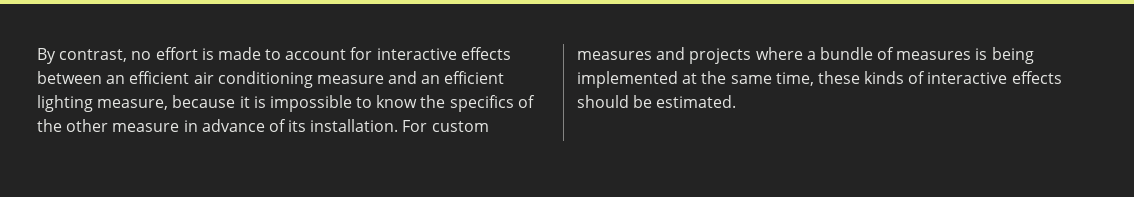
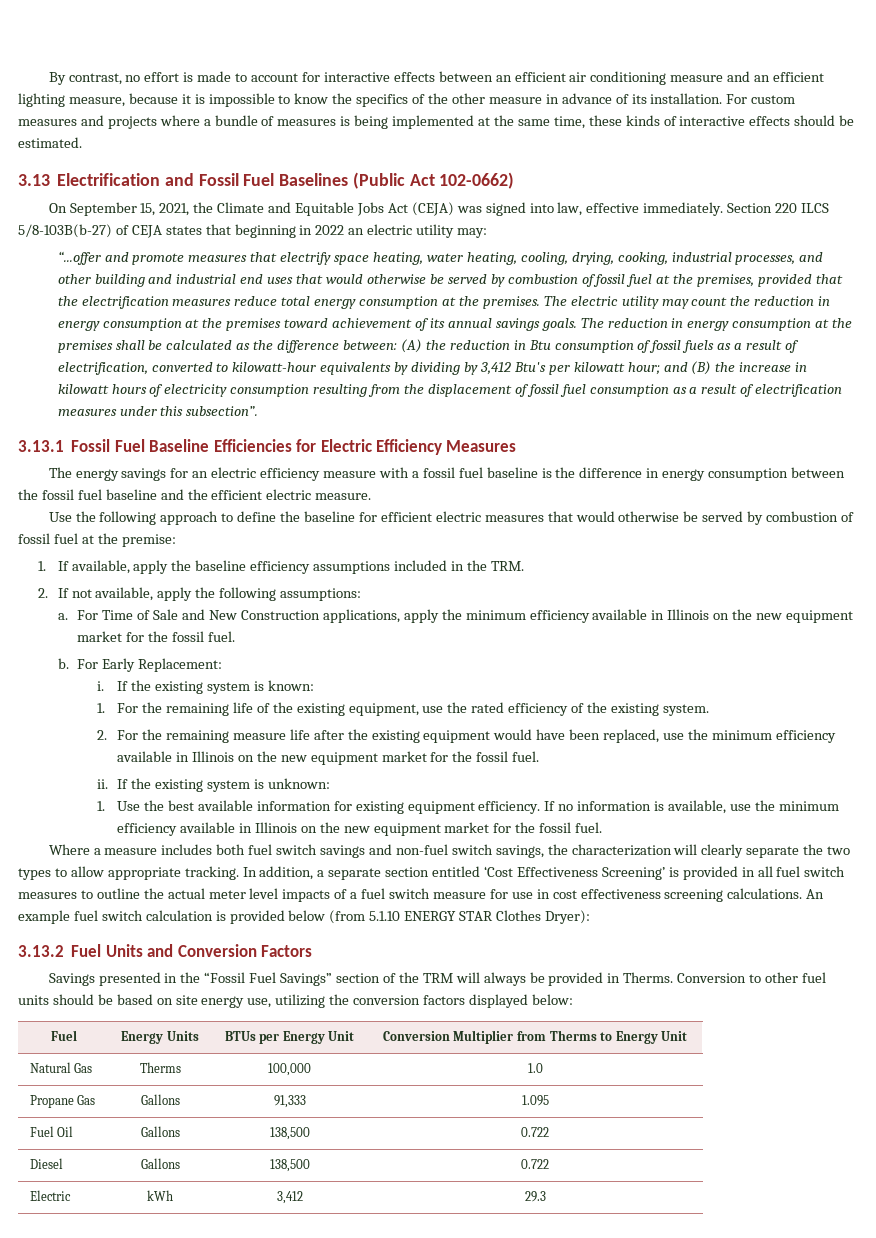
(737, 101) none -> [18,172,515,189] [48,202,830,216] [18,224,488,238] [57,251,824,265] [57,274,843,287] [57,296,831,309] [57,318,853,331] [57,339,799,353] [57,361,808,375] [57,384,843,397] [57,406,259,416] [18,439,517,455] [48,467,846,481] [18,489,372,500] [48,511,855,525] [18,533,176,547] [37,560,524,574] [37,587,362,601] [57,609,853,623] [77,631,236,642] [57,658,223,672] [97,680,314,694] [97,702,709,716] [97,729,836,743] [117,751,540,765] [97,778,330,792] [97,800,839,814] [117,822,603,836] [48,844,851,858] [18,866,846,880] [18,888,825,902] [18,910,590,924] [18,944,313,957] [48,972,826,986] [18,994,573,1008] [50,1030,77,1041] [121,1031,199,1044] [224,1031,355,1044] [382,1030,688,1044] [29,1062,93,1073] [139,1062,181,1073] [268,1063,311,1076] [527,1063,543,1073] [29,1095,96,1108] [140,1094,180,1105] [273,1095,306,1108] [521,1095,549,1106] [29,1126,74,1137] [140,1126,180,1137] [269,1127,310,1140] [521,1127,549,1137] [29,1158,63,1169] [140,1158,180,1169] [269,1159,310,1172] [521,1159,549,1169] [29,1190,71,1201] [147,1190,173,1201] [276,1191,303,1204] [524,1191,546,1202] // 3.13 Electrification and Fossil Fuel Baselines (Public Act 102-0662) // On September 15, 2021, the Climate and Equitable Jobs Act (CEJA) was signed into law, effective immediately. Section 220 ILCS 5/8-103B(b-27) of CEJA states that beginning in 2022 an electric utility may: // “...offer and promote measures that electrify space heating, water heating, cooling, drying, cooking, industrial processes, and other building and industrial end uses that would otherwise be served by combustion of fossil fuel at the premises, provided that the electrification measures reduce total energy consumption at the premises. The electric utility may count the reduction in energy consumption at the premises toward achievement of its annual savings goals. The reduction in energy consumption at the premises shall be calculated as the difference between: (A) the reduction in Btu consumption of fossil fuels as a result of electrification, converted to kilowatt-hour equivalents by dividing by 3,412 Btu's per kilowatt hour; and (B) the increase in kilowatt hours of electricity consumption resulting from the displacement of fossil fuel consumption as a result of electrification measures under this subsection”. // 3.13.1 Fossil Fuel Baseline Efficiencies for Electric Efficiency Measures // The energy savings for an electric efficiency measure with a fossil fuel baseline is the difference in energy consumption between the fossil fuel baseline and the efficient electric measure. // Use the following approach to define the baseline for efficient electric measures that would otherwise be served by combustion of fossil fuel at the premise: // 1. If available, apply the baseline efficiency assumptions included in the TRM. // 2. If not available, apply the following assumptions: // a. For Time of Sale and New Construction applications, apply the minimum efficiency available in Illinois on the new equipment market for the fossil fuel. // b. For Early Replacement: // i. If the existing system is known: // 1. For the remaining life of the existing equipment, use the rated efficiency of the existing system. // 2. For the remaining measure life after the existing equipment would have been replaced, use the minimum efficiency available in Illinois on the new equipment market for the fossil fuel. // ii. If the existing system is unknown: // 1. Use the best available information for existing equipment efficiency. If no information is available, use the minimum efficiency available in Illinois on the new equipment market for the fossil fuel. // Where a measure includes both fuel switch savings and non-fuel switch savings, the characterization will clearly separate the two types to allow appropriate tracking. In addition, a separate section entitled ‘Cost Effectiveness Screening’ is provided in all fuel switch measures to outline the actual meter level impacts of a fuel switch measure for use in cost effectiveness screening calculations. An example fuel switch calculation is provided below (from 5.1.10 ENERGY STAR Clothes Dryer): // 3.13.2 Fuel Units and Conversion Factors // Savings presented in the “Fossil Fuel Savings” section of the TRM will always be provided in Therms. Conversion to other fuel units should be based on site energy use, utilizing the conversion factors displayed below: // Fuel | Energy Units | BTUs per Energy Unit | Conversion Multiplier from Therms to Energy Unit // Natural Gas | Therms | 100,000 | 1.0 // Propane Gas | Gallons | 91,333 | 1.095 // Fuel Oil | Gallons | 138,500 | 0.722 // Diesel | Gallons | 138,500 | 0.722 // Electric | kWh | 3,412 | 29.3

